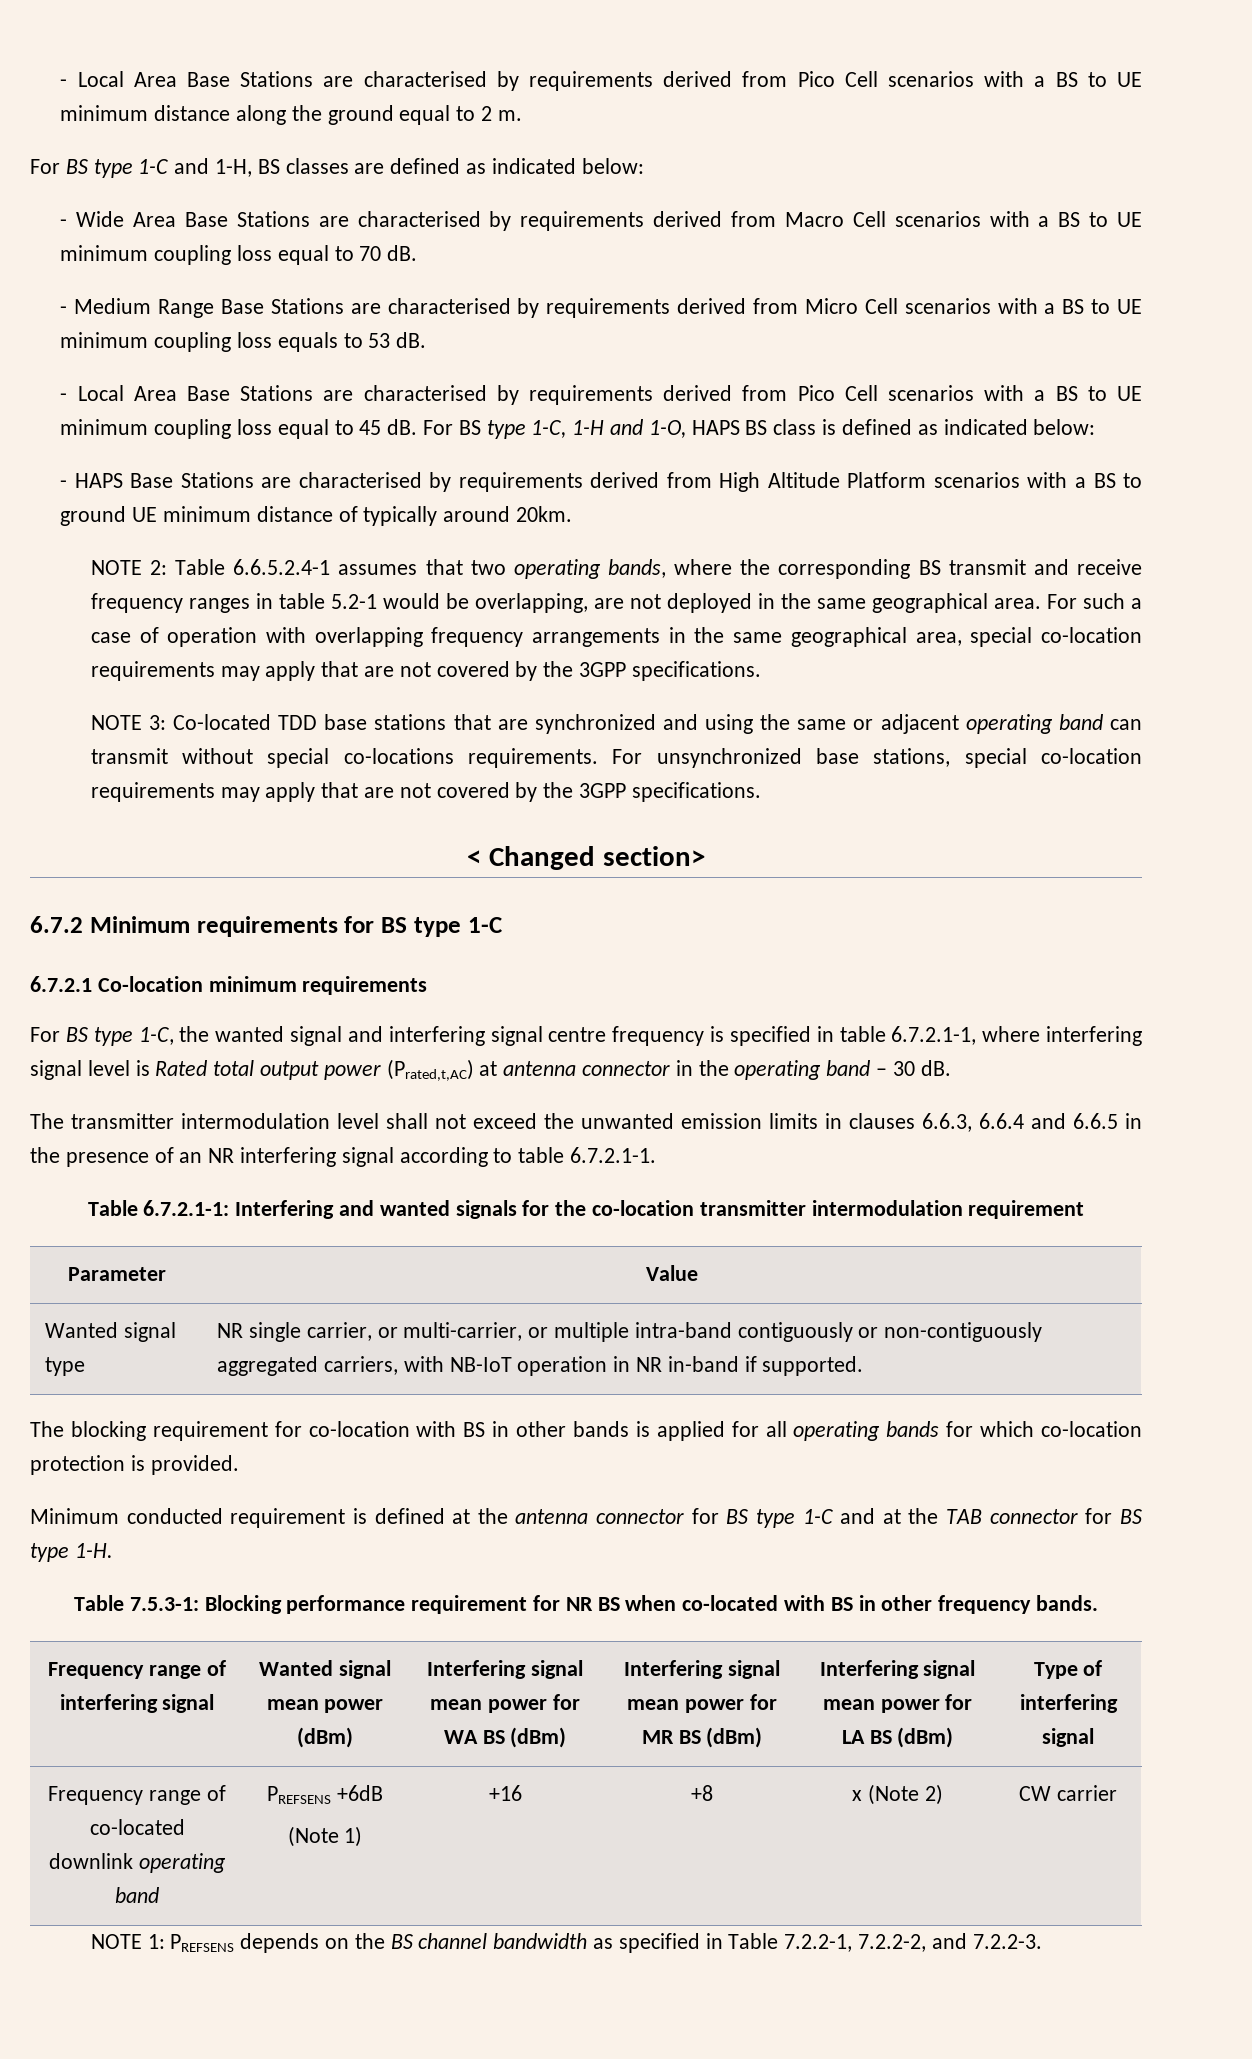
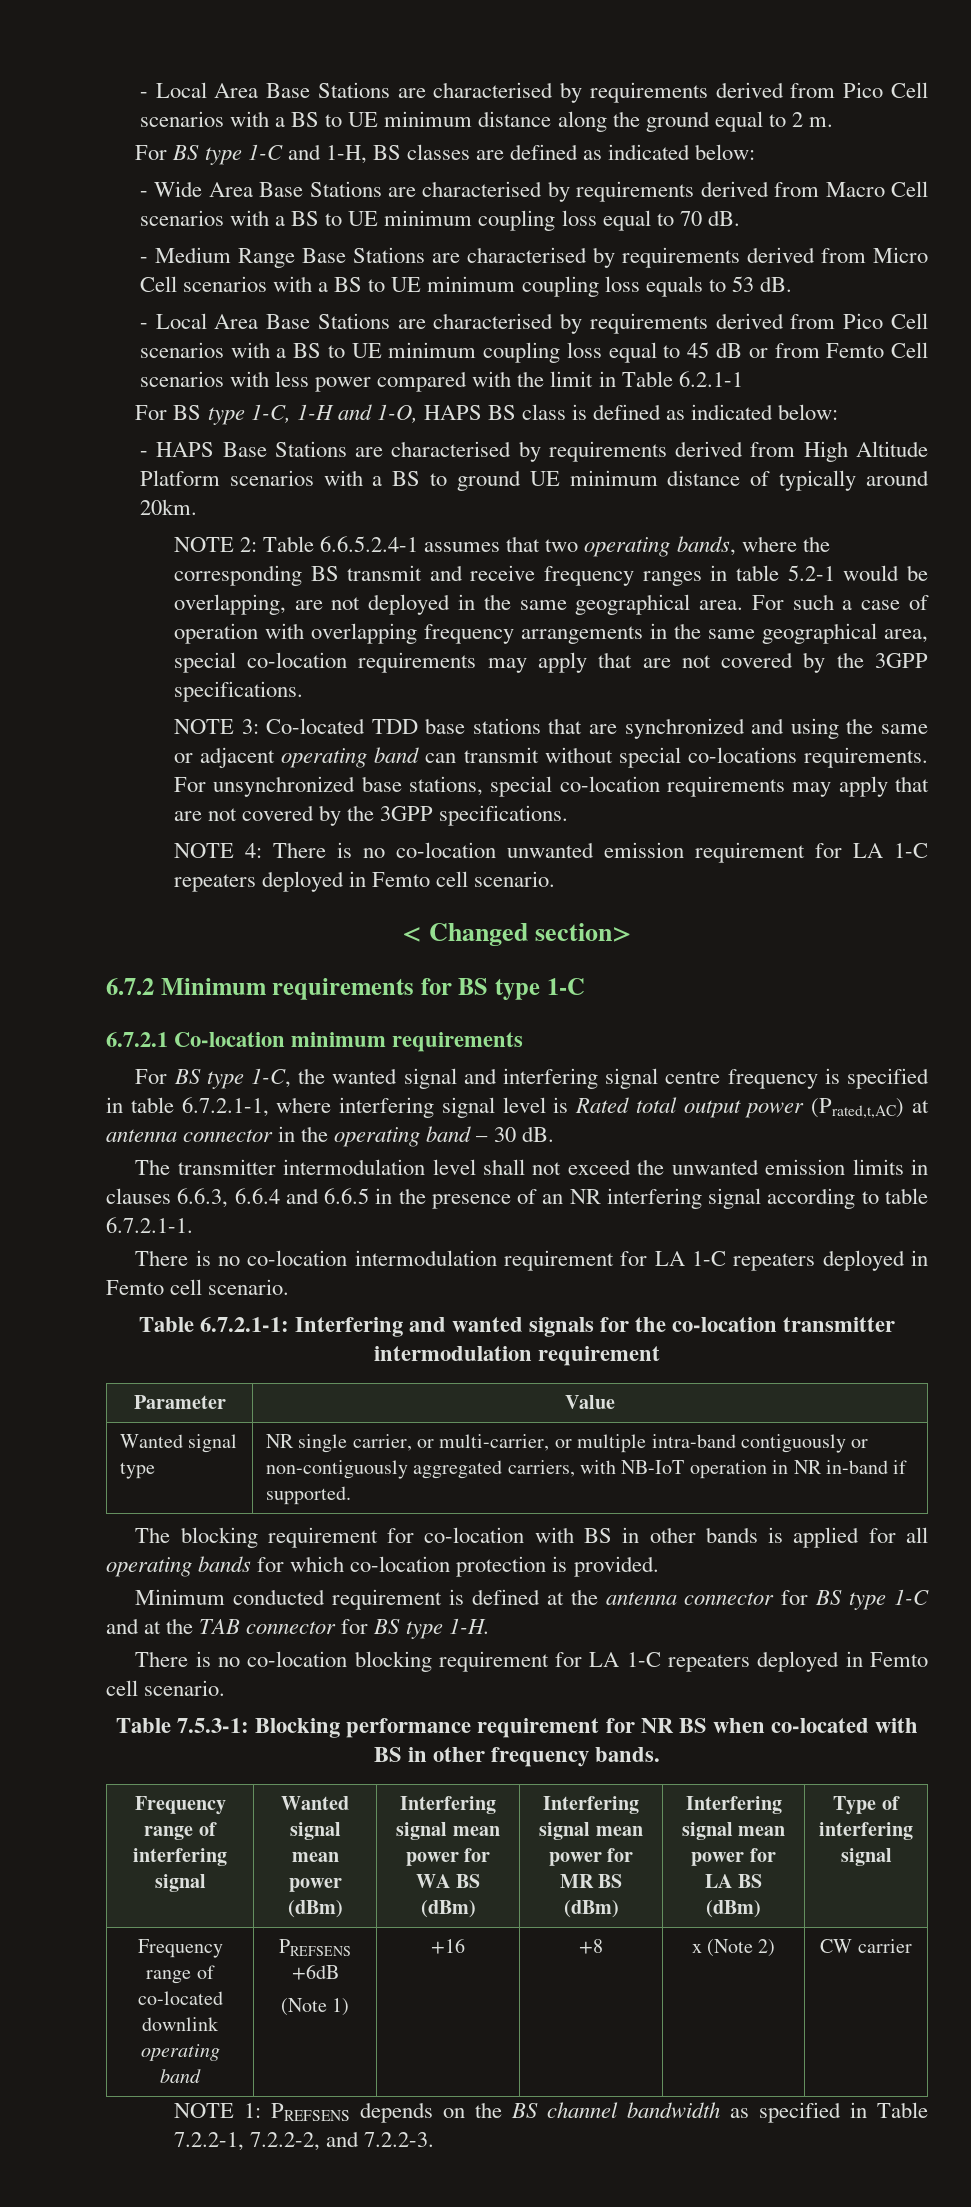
[387,419,418,435] dB. -> [715,342,928,358] [139,371,743,392] dB or from Femto Cell scenarios with less power compared with the limit in Table 6.2.1-1 //
(761, 792) none -> [173,842,928,863] [173,871,556,892] // NOTE 4: There is no co-location unwanted emission requirement for LA 1-C repeaters deployed in Femto cell scenario.
(657, 1155) none -> [135,1250,928,1271] [106,1279,290,1295] // There is no co-location intermodulation requirement for LA 1-C repeaters deployed in Femto cell scenario.
(113, 1550) none -> [135,1651,929,1672] [106,1680,226,1696] // There is no co-location blocking requirement for LA 1-C repeaters deployed in Femto cell scenario.

